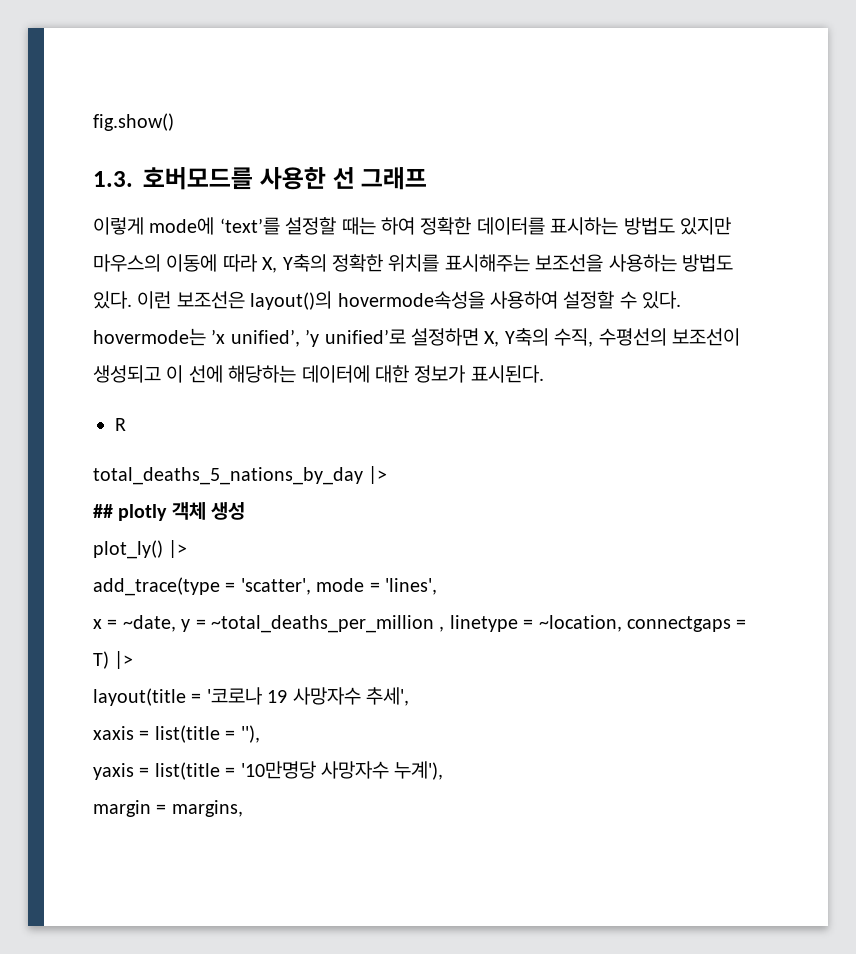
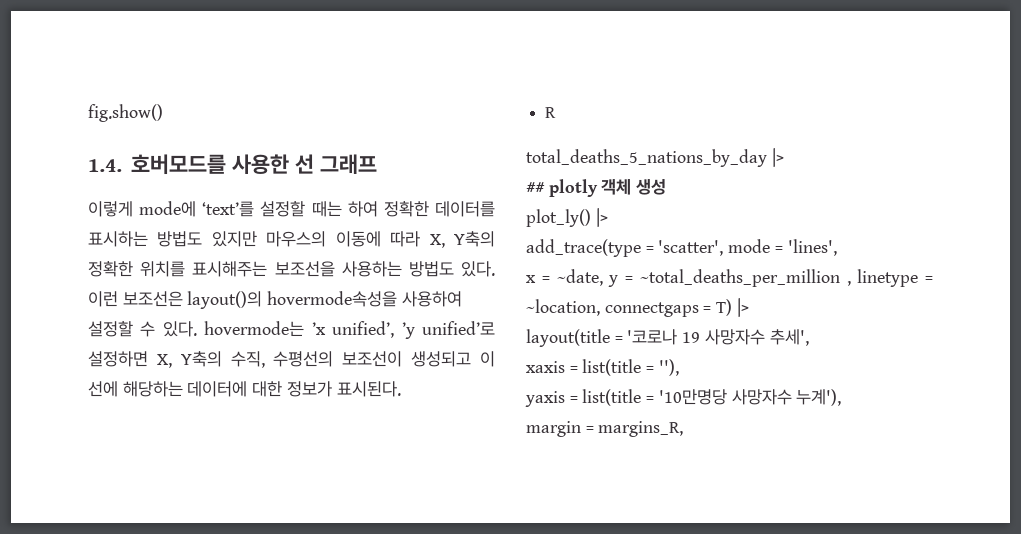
[93,171,133,187] 1.3. -> [88,159,122,172] 1.4.
[171,800,243,817] margins, -> [598,421,684,437] margins_R,

